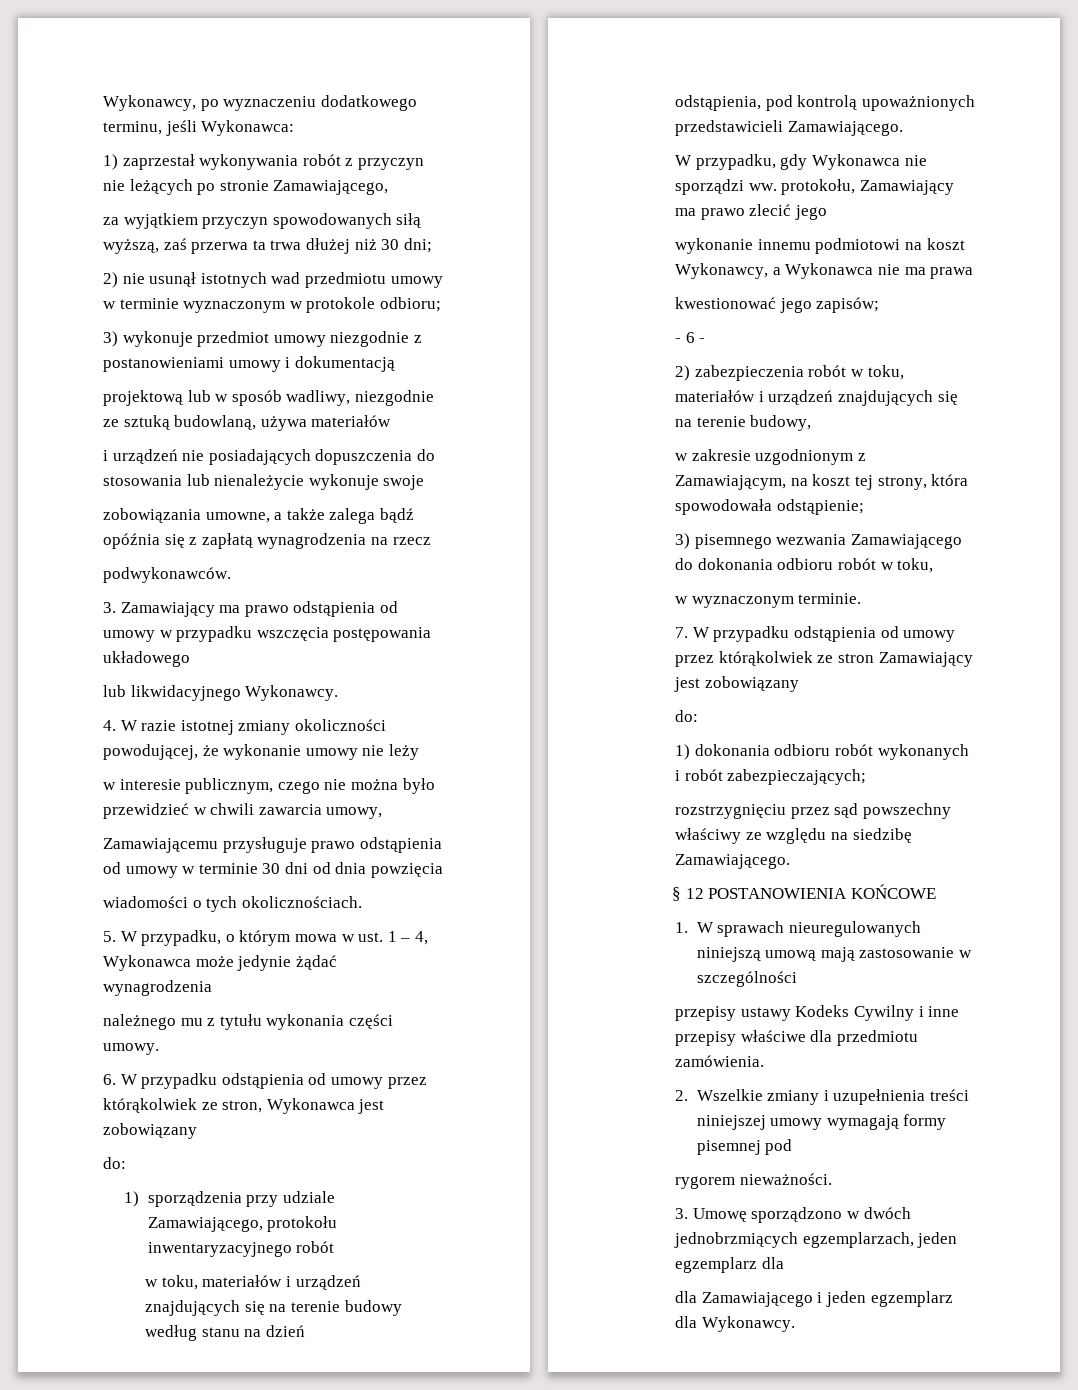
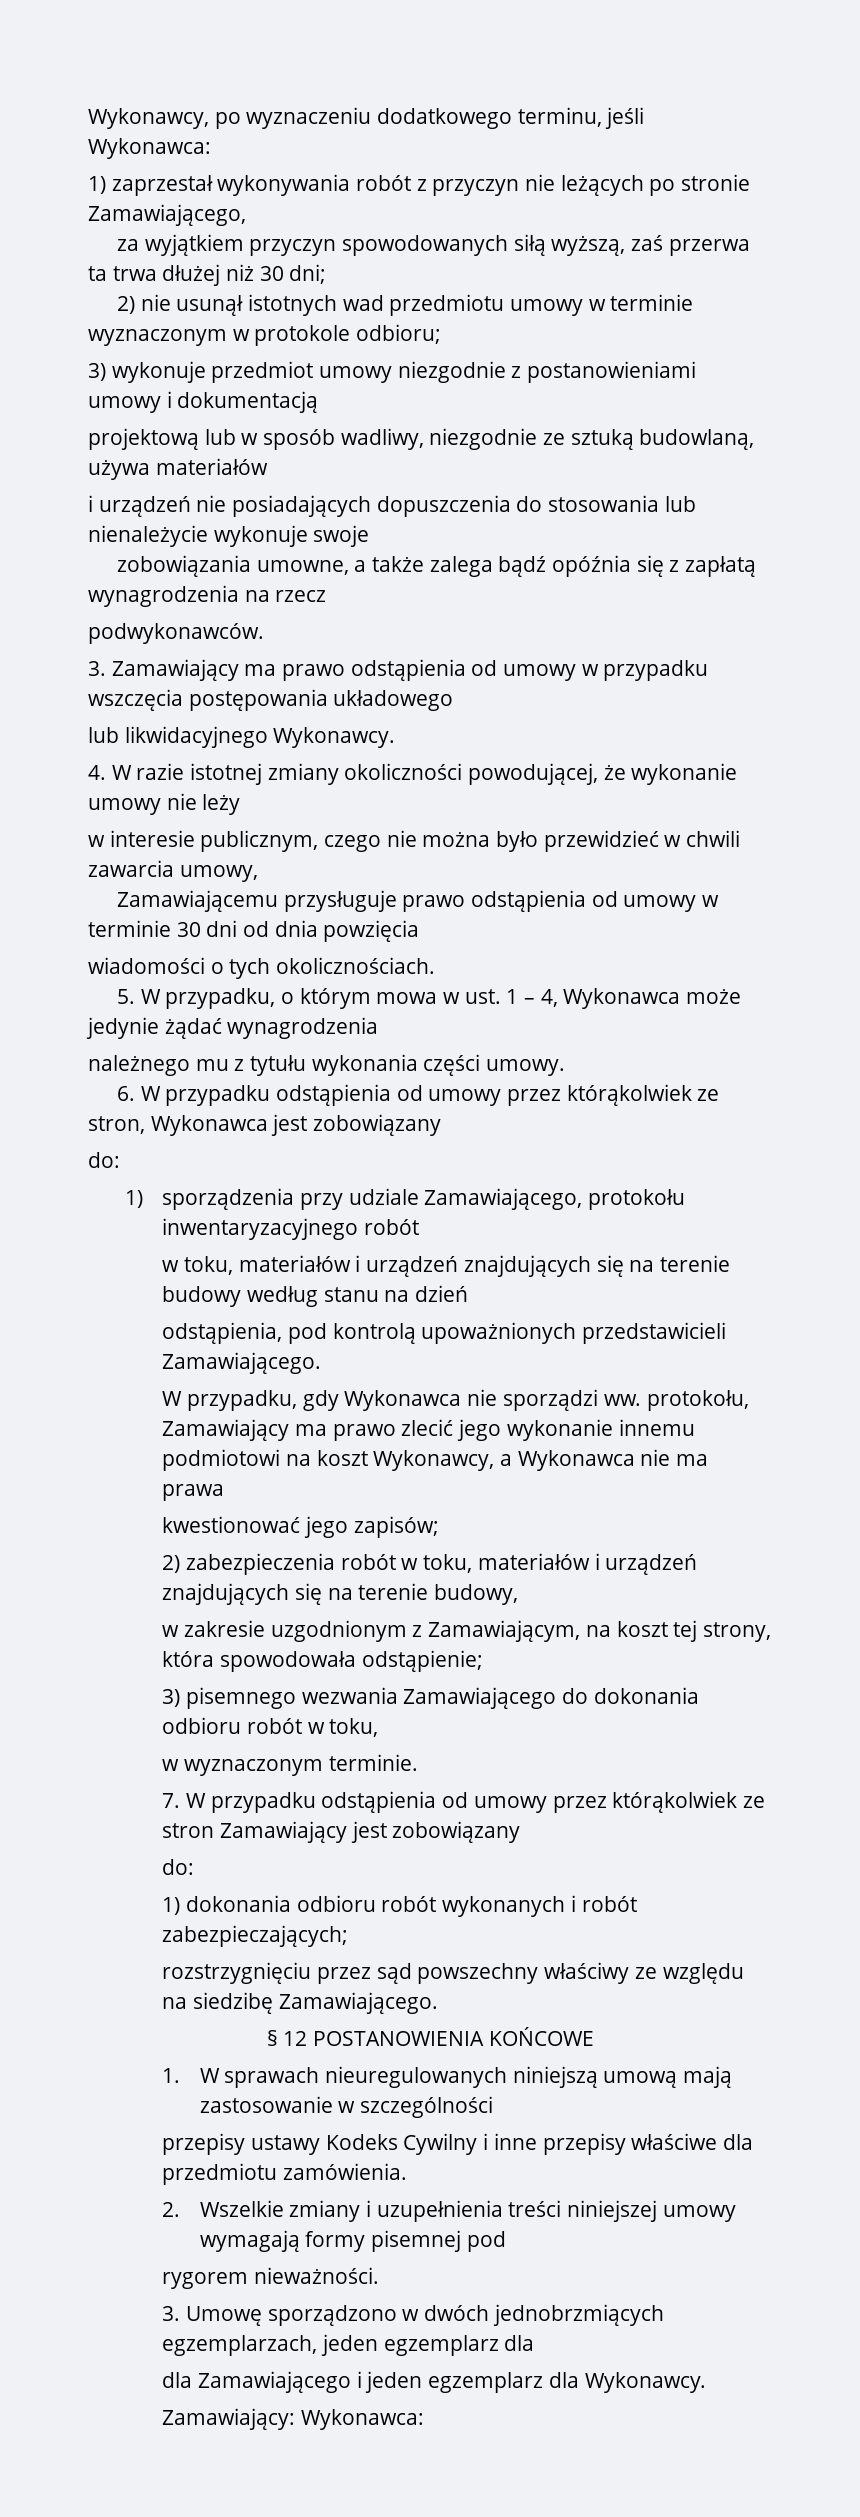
(827, 212) // -> (502, 1430) none
[675,332,706,343] // - 6 - -> (439, 1527) none
(795, 1324) none -> [162,2408,425,2430] // Zamawiający: Wykonawca:

